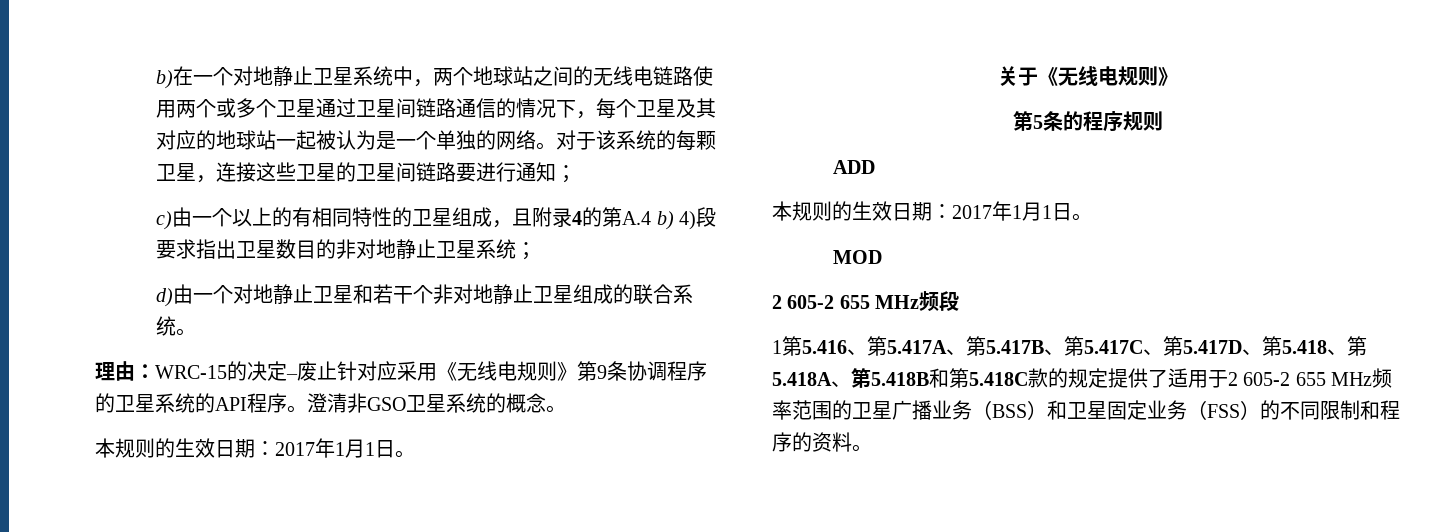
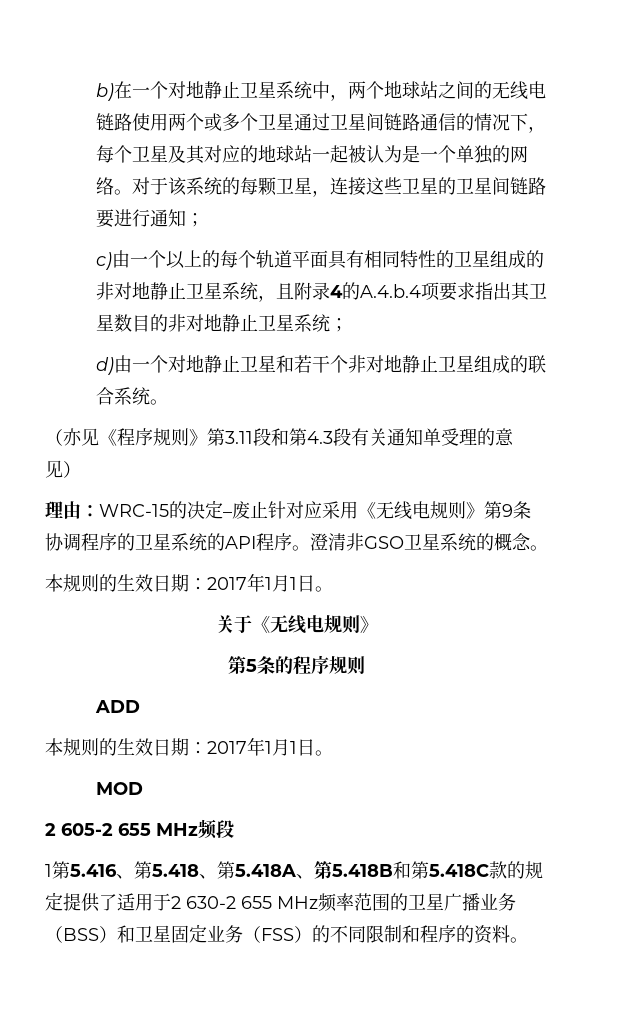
(293, 217) none -> [220,250,348,269] 每个轨道平面具
[492,207,716,230] ，且附录4的第A.4 b) 4)段 -> [526,250,545,268] [96,282,441,302] 的非对地静止卫星系统，且附录4的A.4.b.4项
(237, 249) none -> [511,282,531,301] 其
(197, 332) none -> [45,428,514,446] [45,460,81,478] // （亦见《程序规则》第3.11段和第4.3段有关通知单受理的意见）
[887,336,1282,356] 5.417A、第5.417B、第5.417C、第5.417D、第 -> (152, 870) none
[1243,372,1291,386] 605-2 -> [186,896,236,909] 630-2

